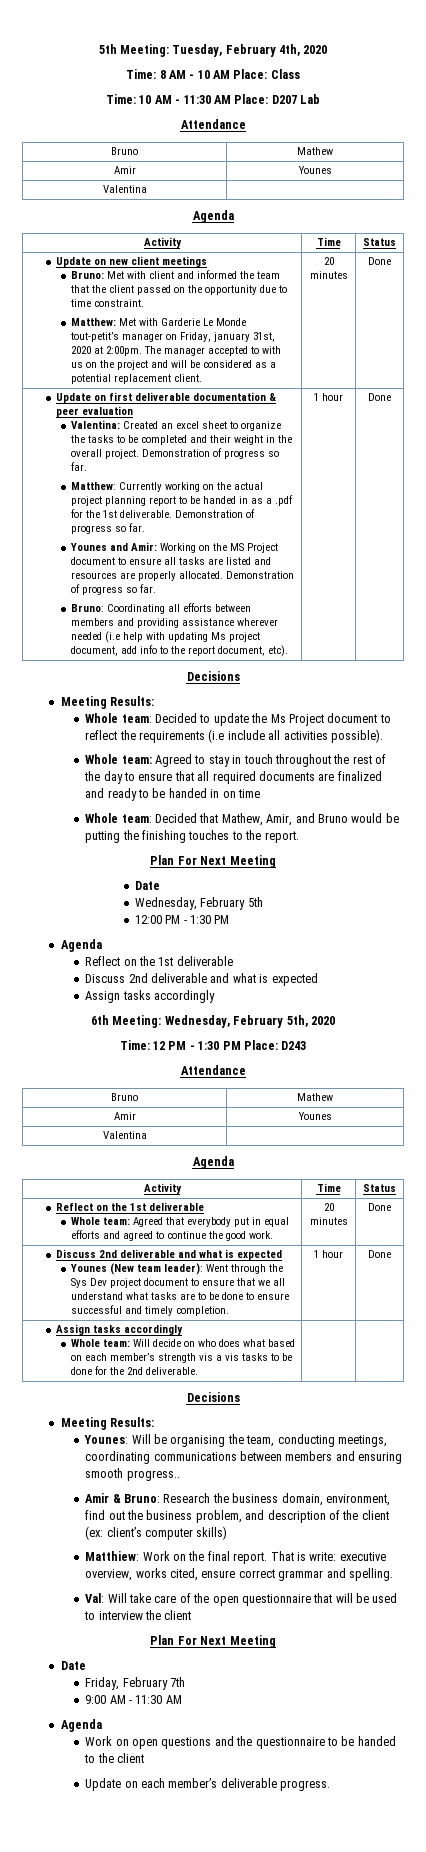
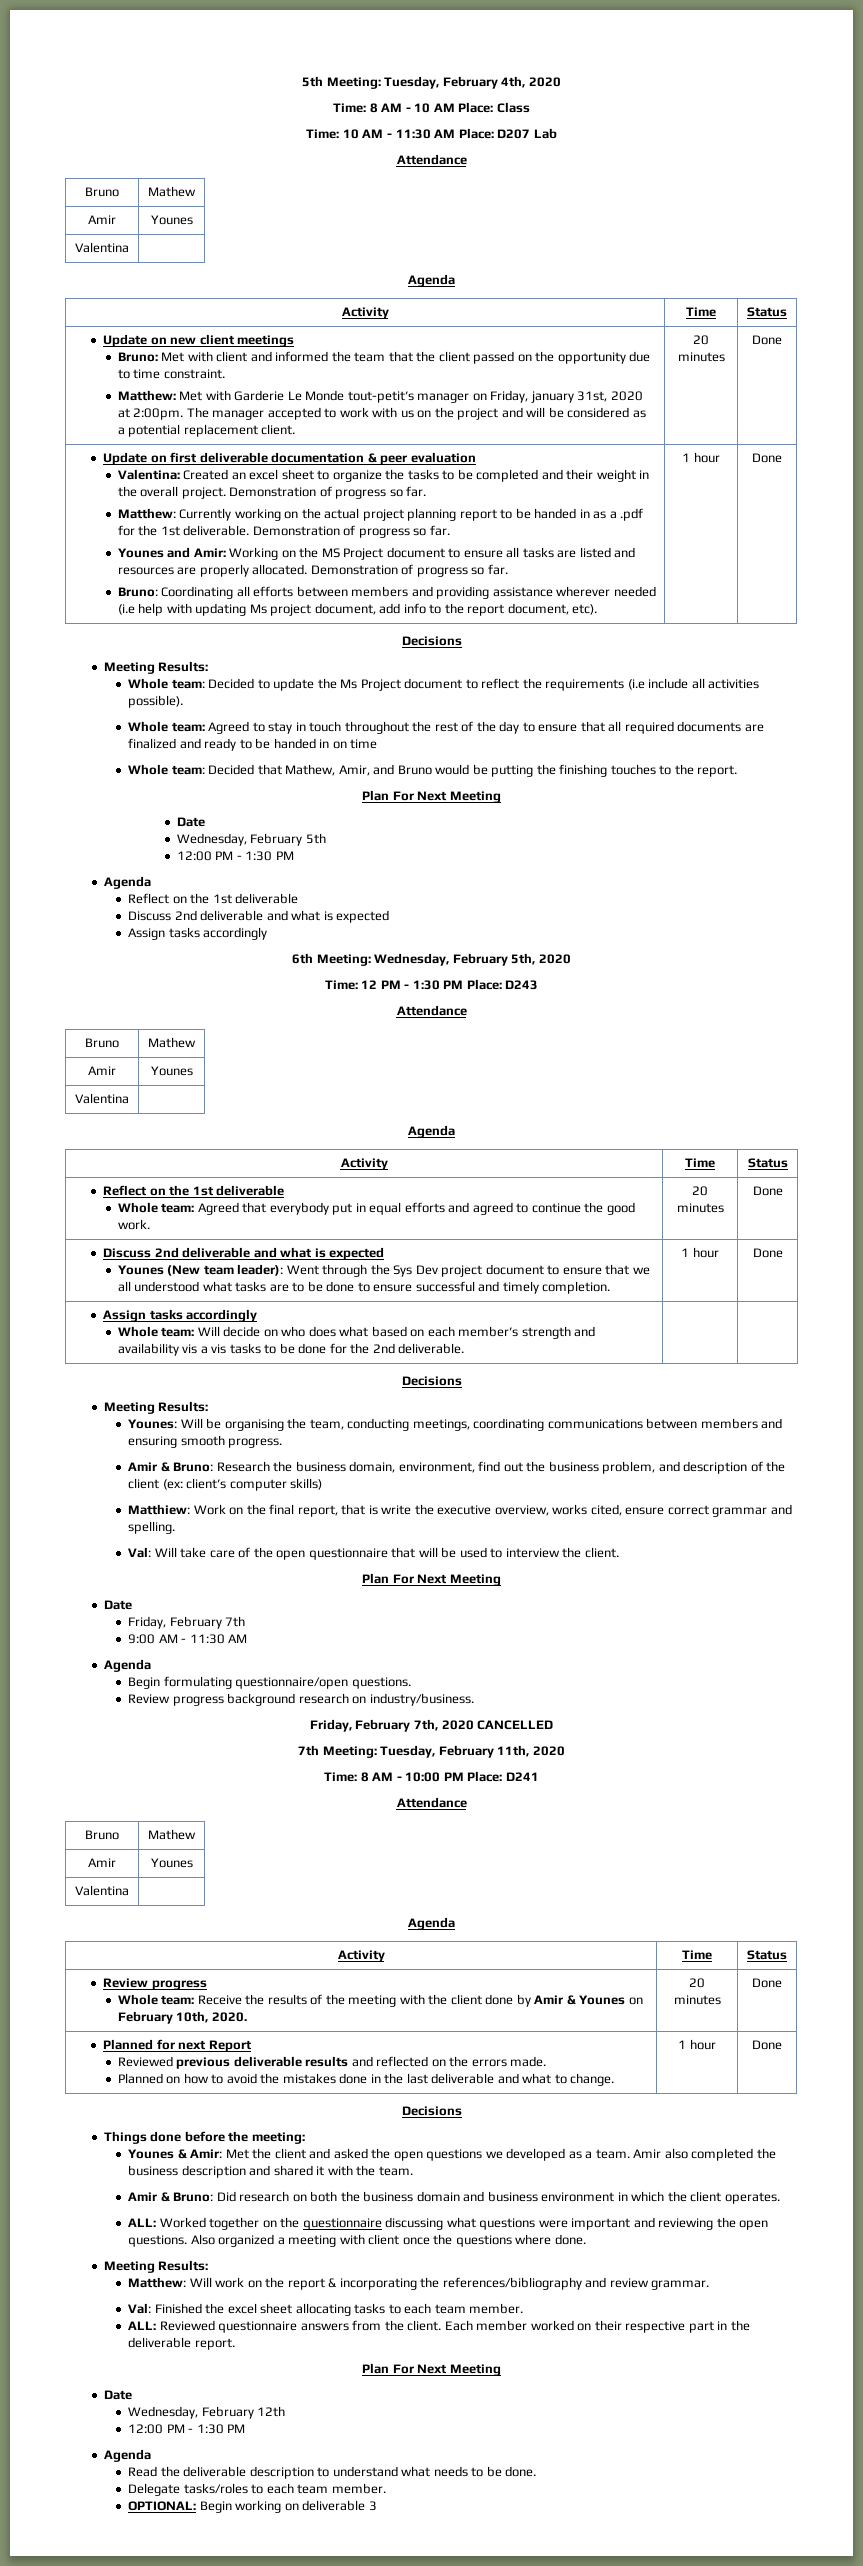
(259, 350) none -> [339,407,369,418] work
[70,1292,123,1300] understand -> [134,1281,200,1292] understood
(196, 1358) none -> [574,1326,596,1337] [117,1343,179,1356] and availability
[126,1470,180,1481] progress.. -> [228,1438,283,1448] progress.
[233,1551,337,1564] report. That is write: -> [297,1504,434,1517] report, that is write the
[164,1610,192,1620] client -> [584,1547,619,1558] client.
[85,1736,396,1749] [84,1753,145,1763] [85,1778,331,1791] Work on open questions and the questionnaire to be handed to the client // Update on each member’s deliverable progress. -> [127,1676,411,1689] [127,1693,474,1706] [309,1719,554,1732] [298,1745,565,1758] [324,1771,539,1782] [396,1797,467,1808] [85,1830,119,1840] [148,1829,196,1840] [88,1858,116,1867] [150,1858,193,1868] [75,1885,129,1896] [408,1917,455,1930] [337,1950,385,1962] [682,1950,712,1960] [747,1950,787,1960] [103,1978,207,1990] [117,1994,643,2007] [117,2011,247,2024] [689,1978,705,1988] [673,1995,721,2005] [752,1978,782,1988] [103,2039,252,2052] [117,2056,547,2069] [117,2073,615,2086] [678,2039,716,2050] [752,2040,782,2050] [401,2106,462,2116] [103,2131,305,2144] [127,2148,776,2161] [127,2165,413,2178] [127,2191,780,2204] [127,2217,769,2230] [127,2234,586,2247] [103,2260,209,2273] [127,2277,710,2290] [127,2303,524,2316] [127,2320,750,2333] [127,2337,235,2350] [362,2363,501,2376] [103,2390,132,2400] [127,2406,286,2419] [127,2424,246,2434] [103,2449,151,2462] [127,2466,537,2479] [127,2483,386,2496] [127,2500,377,2513] Begin formulating questionnaire/open questions. // Review progress background research on industry/business. // Friday, February 7th, 2020 CANCELLED // 7th Meeting: Tuesday, February 11th, 2020 // Time: 8 AM - 10:00 PM Place: D241 // Attendance // Bruno | Mathew // Amir | Younes // Valentina | // Agenda // Activity | Time | Status // Review progress // Whole team: Receive the results of the meeting with the client done by Amir & Younes on February 10th, 2020. | 20 minutes | Done // Planned for next Report // Reviewed previous deliverable results and reflected on the errors made. // Planned on how to avoid the mistakes done in the last deliverable and what to change. | 1 hour | Done // Decisions // Things done before the meeting: // Younes & Amir: Met the client and asked the open questions we developed as a team. Amir also completed the business description and shared it with the team. // Amir & Bruno: Did research on both the business domain and business environment in which the client operates. // ALL: Worked together on the questionnaire discussing what questions were important and reviewing the open questions. Also organized a meeting with client once the questions where done. // Meeting Results: // Matthew: Will work on the report & incorporating the references/bibliography and review grammar. // Val: Finished the excel sheet allocating tasks to each team member. // ALL: Reviewed questionnaire answers from the client. Each member worked on their respective part in the deliverable report. // Plan For Next Meeting // Date // Wednesday, February 12th // 12:00 PM - 1:30 PM // Agenda // Read the deliverable description to understand what needs to be done. // Delegate tasks/roles to each team member. // OPTIONAL: Begin working on deliverable 3

